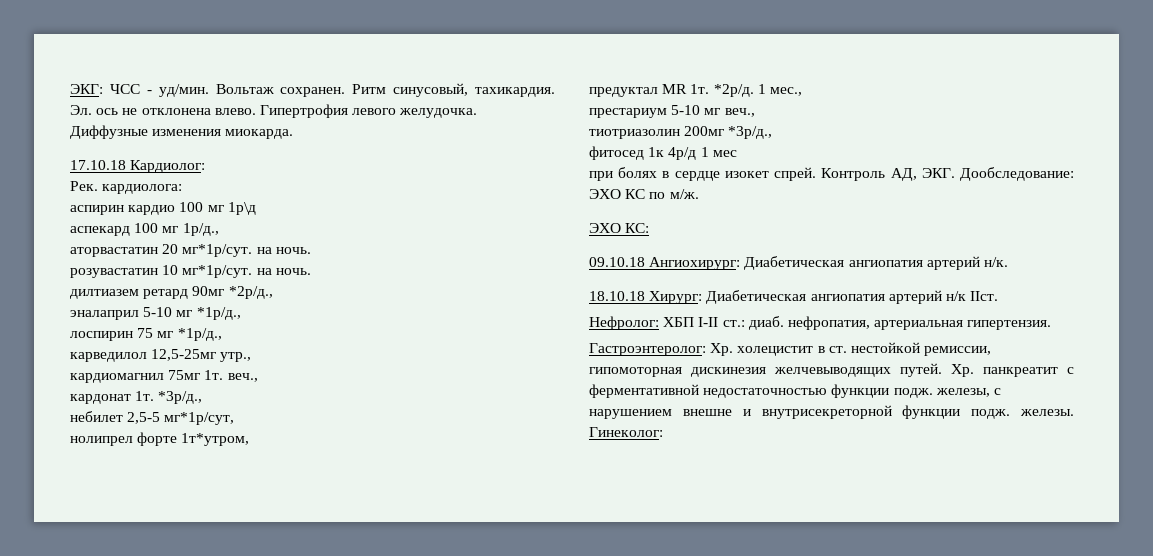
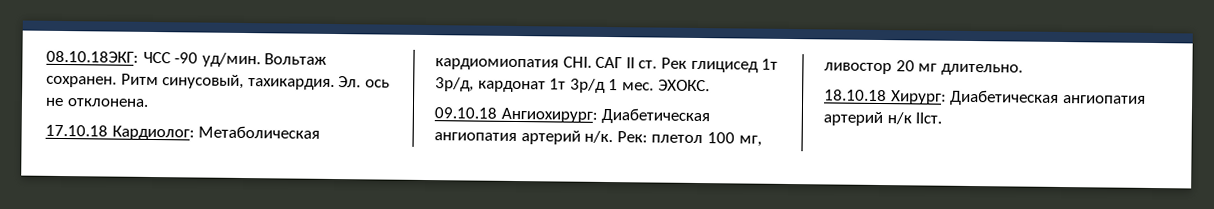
[70,84,152,94] ЭКГ: ЧСС - -> [46,50,199,64] 08.10.18ЭКГ: ЧСС -90
[141,104,478,118] [70,125,294,139] [70,160,206,173] [70,181,183,194] [70,202,256,215] [70,223,219,236] [70,244,311,257] [70,265,311,278] [70,286,273,299] [70,307,241,320] [70,328,222,341] [70,349,252,362] [70,370,258,383] [70,391,203,404] [70,411,235,425] [70,432,250,446] [589,84,802,97] [589,105,755,118] [589,126,773,139] [589,146,737,160] [589,167,1074,181] [589,189,699,199] [589,223,650,233] отклонена влево. Гипертрофия левого желудочка. Диффузные изменения миокарда. // 17.10.18 Кардиолог: // Рек. кардиолога: // аспирин кардио 100 мг 1р\д // аспекард 100 мг 1р/д., // аторвастатин 20 мг*1р/сут. на ночь. // розувастатин 10 мг*1р/сут. на ночь. // дилтиазем ретард 90мг *2р/д., // эналаприл 5-10 мг *1р/д., // лоспирин 75 мг *1р/д., // карведилол 12,5-25мг утр., // кардиомагнил 75мг 1т. веч., // кардонат 1т. *3р/д., // небилет 2,5-5 мг*1р/сут, // нолипрел форте 1т*утром, // предуктал МR 1т. *2р/д. 1 мес., // престариум 5-10 мг веч., // тиотриазолин 200мг *3р/д., // фитосед 1к 4р/д 1 мес // при болях в сердце изокет спрей. Контроль АД, ЭКГ. Дообследование: ЭХО КС по м/ж. // ЭХО КС: -> [66,98,149,107] [45,124,321,141] [435,56,779,73] [435,77,710,93] отклонена. // 17.10.18 Кардиолог: Метаболическая кардиомиопатия СНI. САГ II ст. Рек глицисед 1т 3р/д, кардонат 1т 3р/д 1 мес. ЭХОКС.
(1008, 262) none -> [616,131,762,147] [824,60,1023,76] Рек: плетол 100 мг, ливостор 20 мг длительно.
[589,316,1052,330] [589,342,992,356] [589,363,1074,377] [589,384,1001,398] [589,405,1074,419] [589,427,663,437] // Нефролог: ХБП I-II ст.: диаб. нефропатия, артериальная гипертензия. // Гастроэнтеролог: Хр. холецистит в ст. нестойкой ремиссии, гипомоторная дискинезия желчевыводящих путей. Хр. панкреатит с ферментативной недостаточностью функции подж. железы, с нарушением внешне и внутрисекреторной функции подж. железы. Гинеколог: -> (943, 118) none

